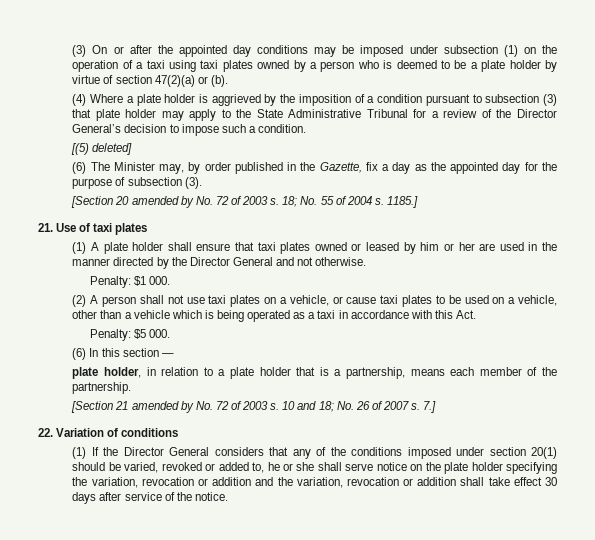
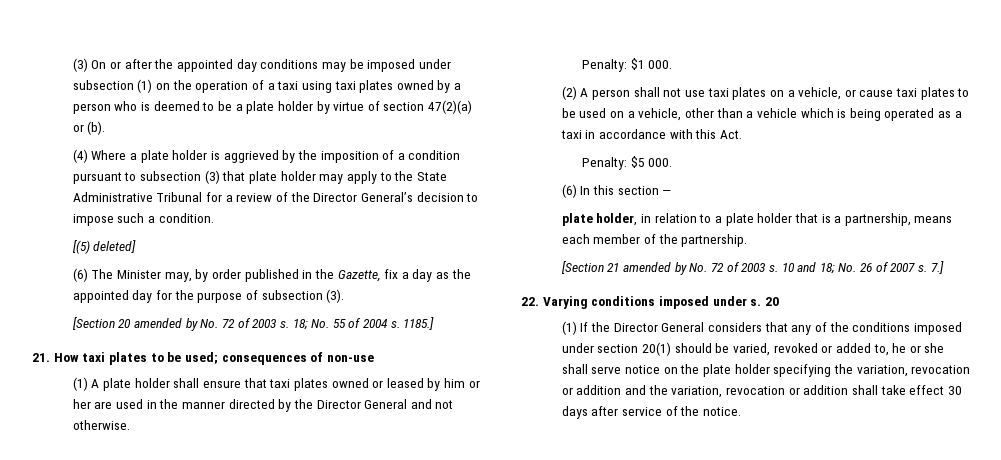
[56,223,148,235] Use of taxi plates -> [53,352,374,365] How taxi plates to be used; consequences of non-use
[56,428,179,437] Variation of conditions -> [542,296,779,309] Varying conditions imposed under s. 20

